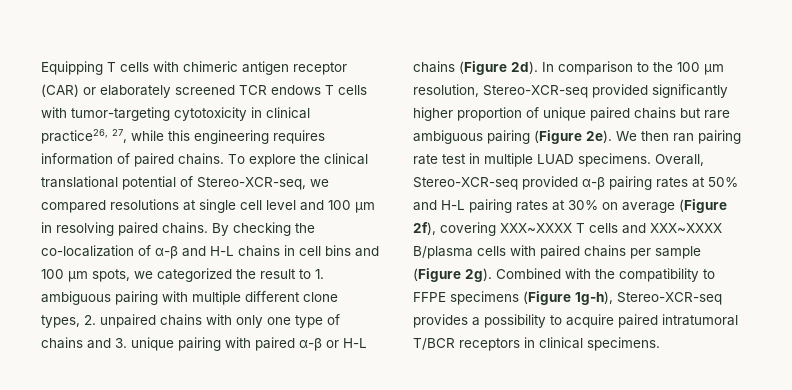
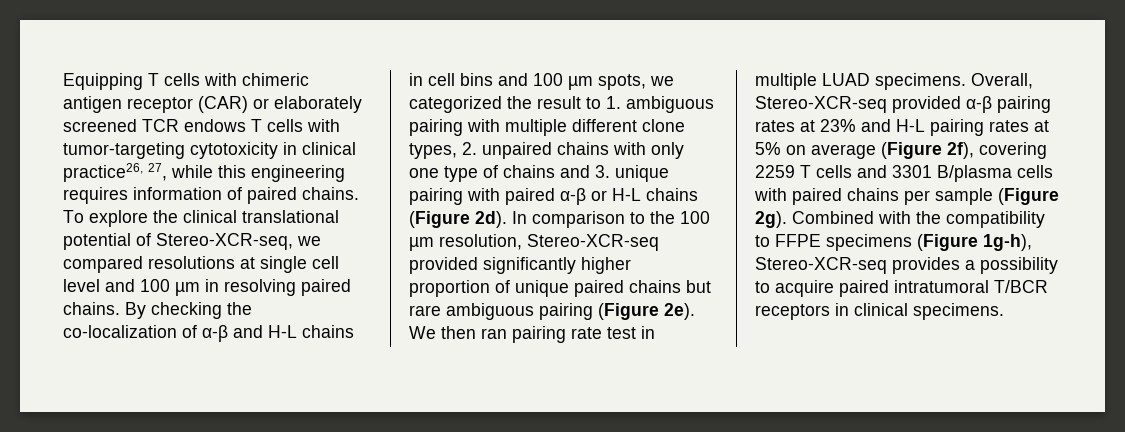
[708,177,738,187] 50% -> [820,119,856,132] 23%
[568,200,598,210] 30% -> [755,142,781,155] 5%
[500,223,572,233] XXX~XXXX -> [755,165,795,178] 2259
[650,223,722,233] XXX~XXXX -> [892,165,932,178] 3301

